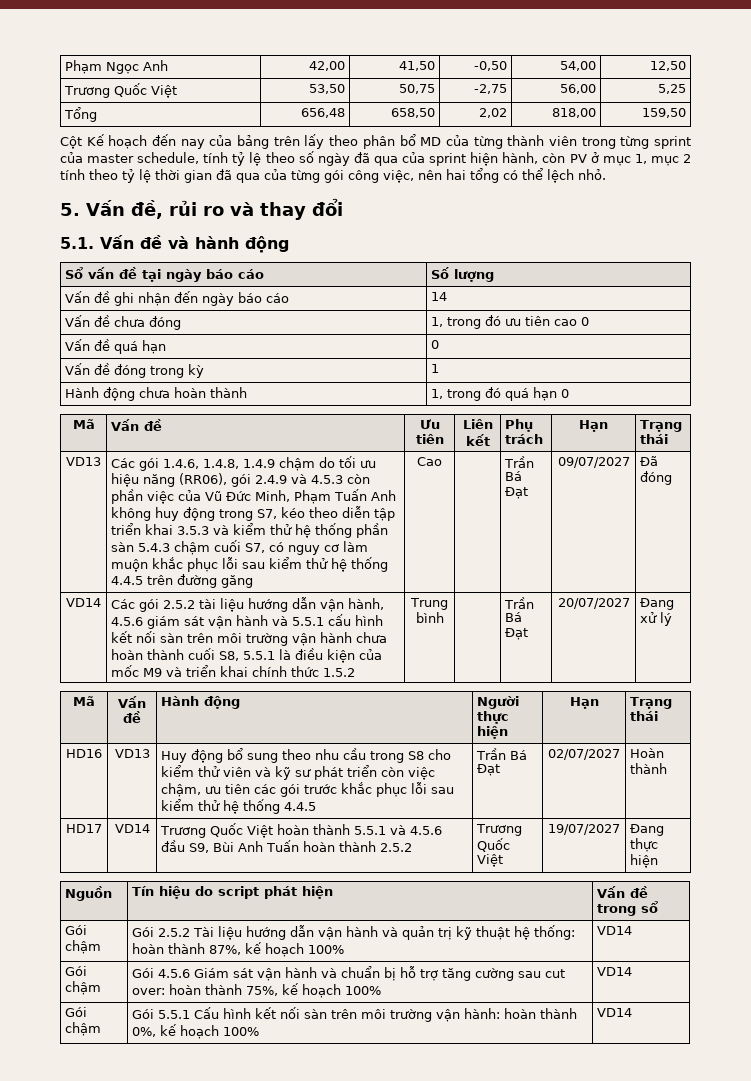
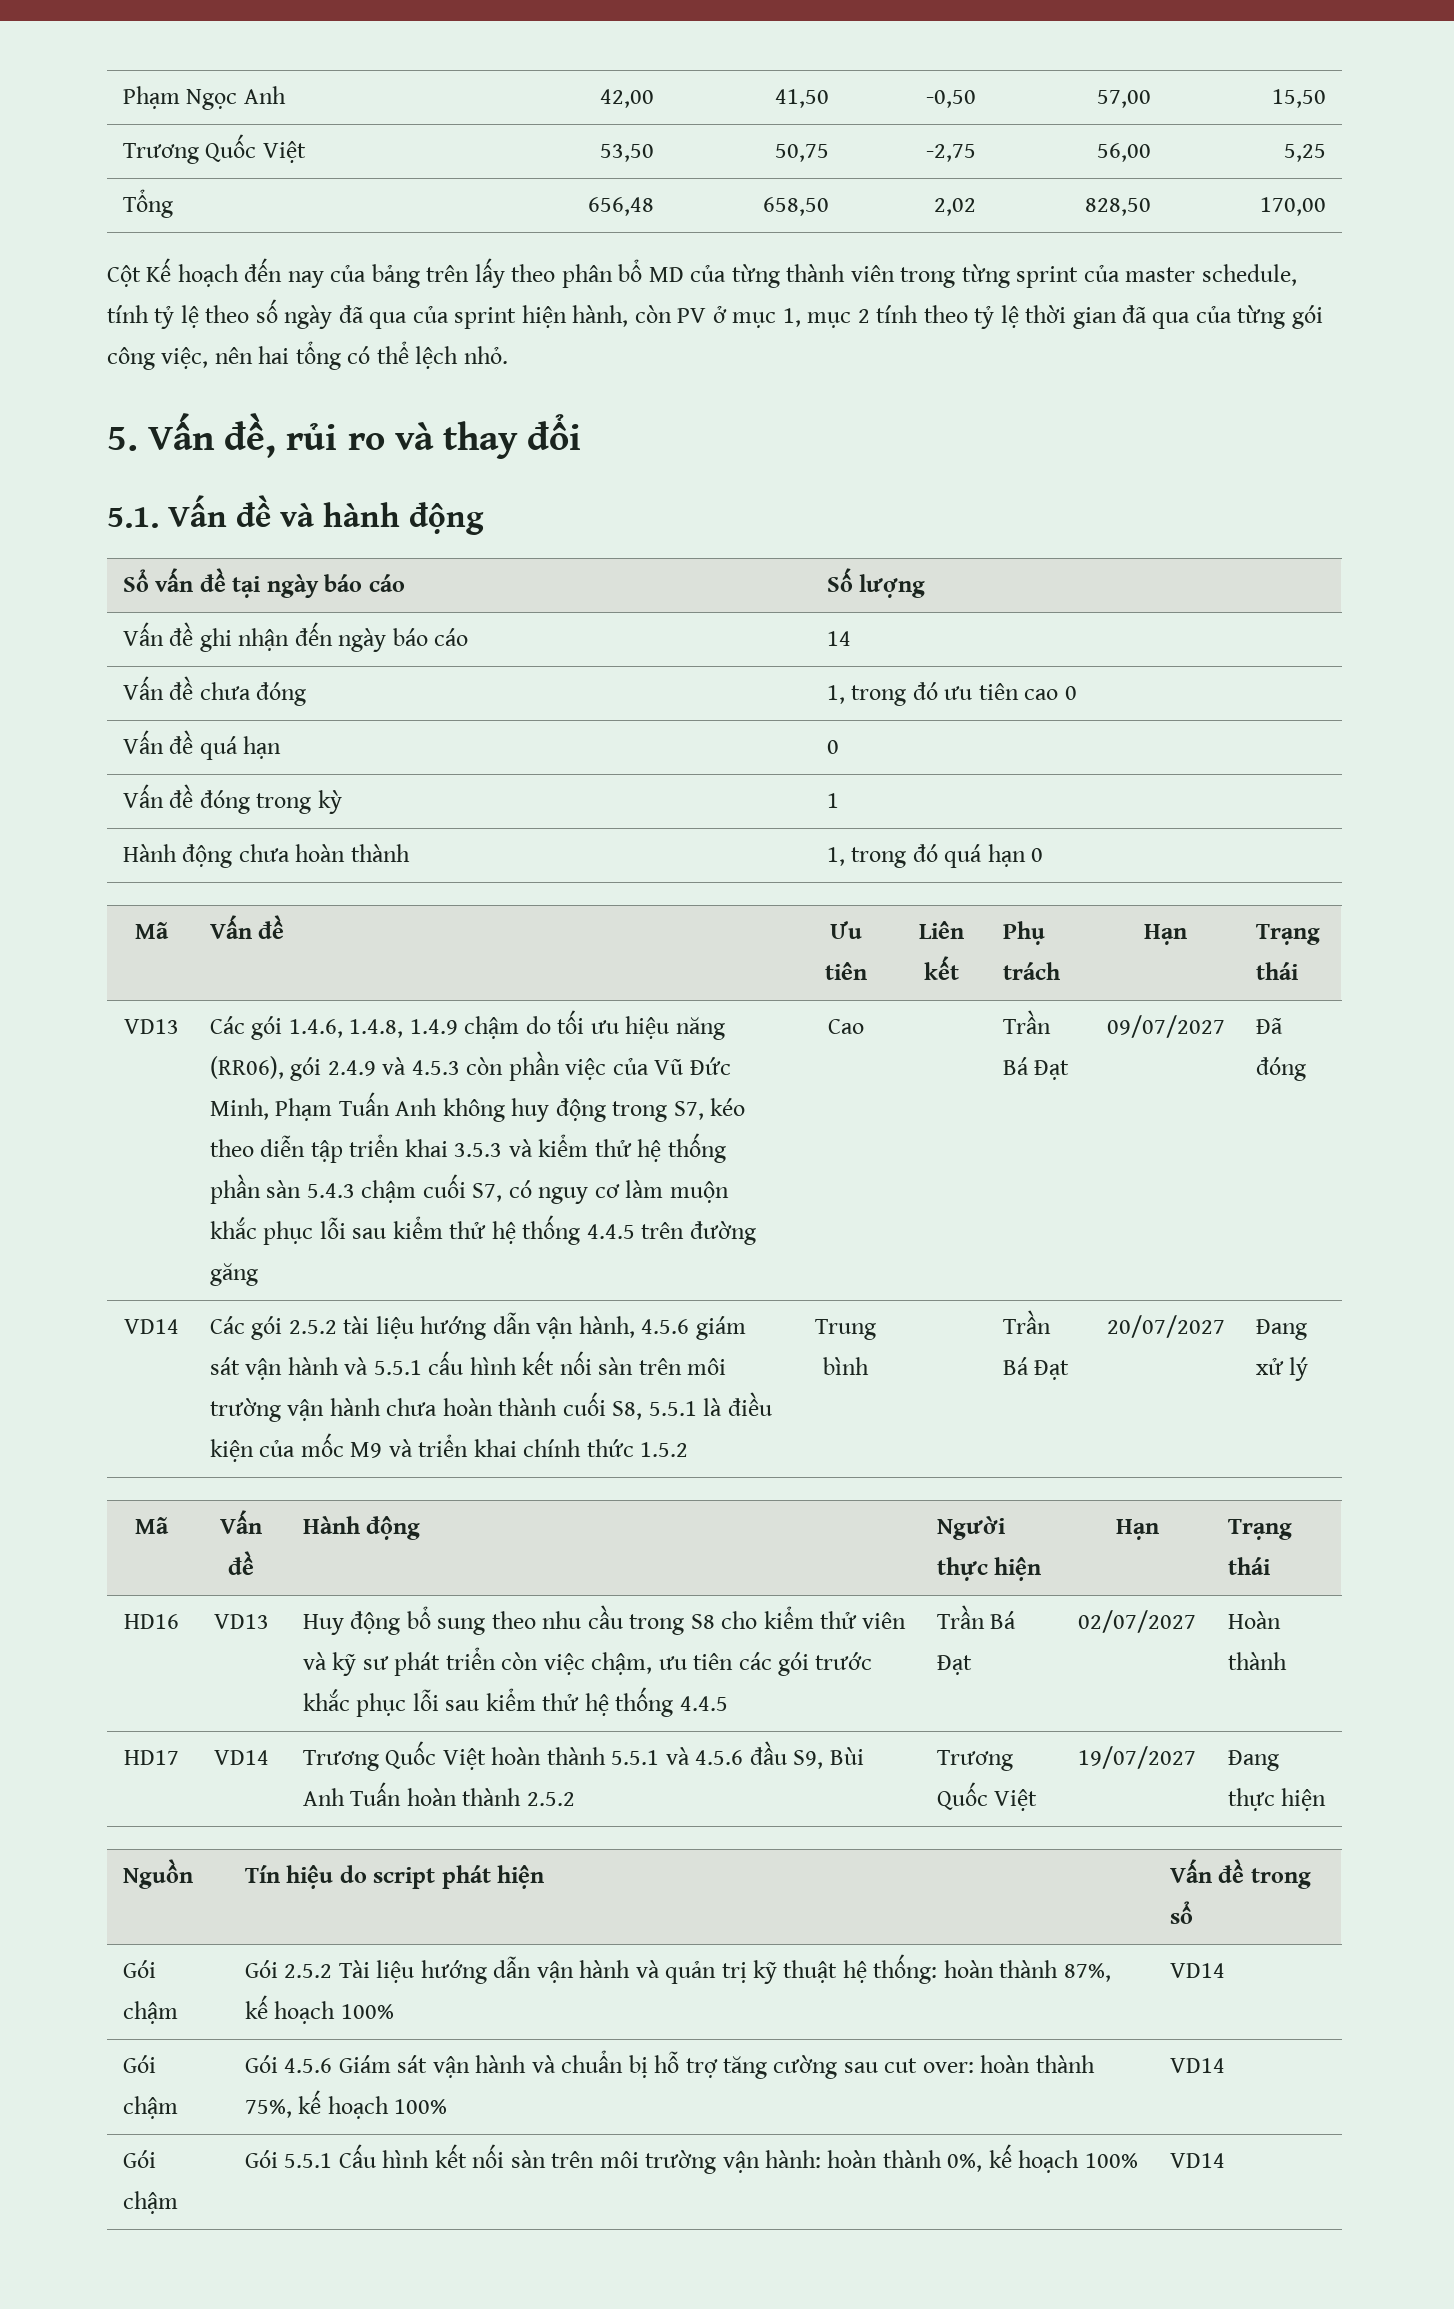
[559,61,596,71] [649,61,686,71] 54,00 | 12,50 -> [1097,90,1152,108] [1272,89,1327,108] 57,00 | 15,50
[551,108,596,118] [641,108,686,118] 818,00 | 159,50 -> [1085,198,1152,216] [1260,197,1327,216] 828,50 | 170,00

